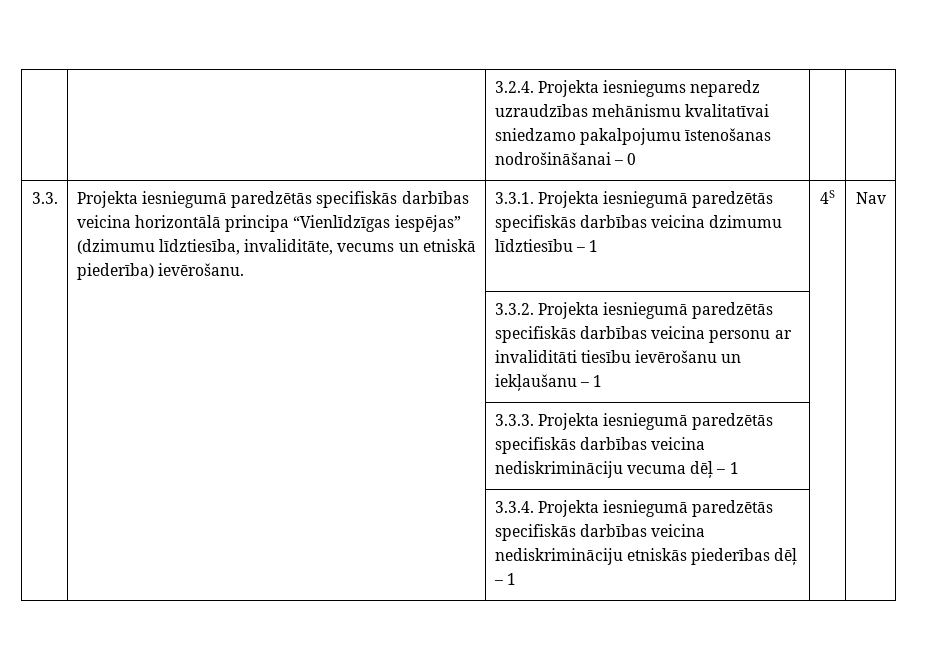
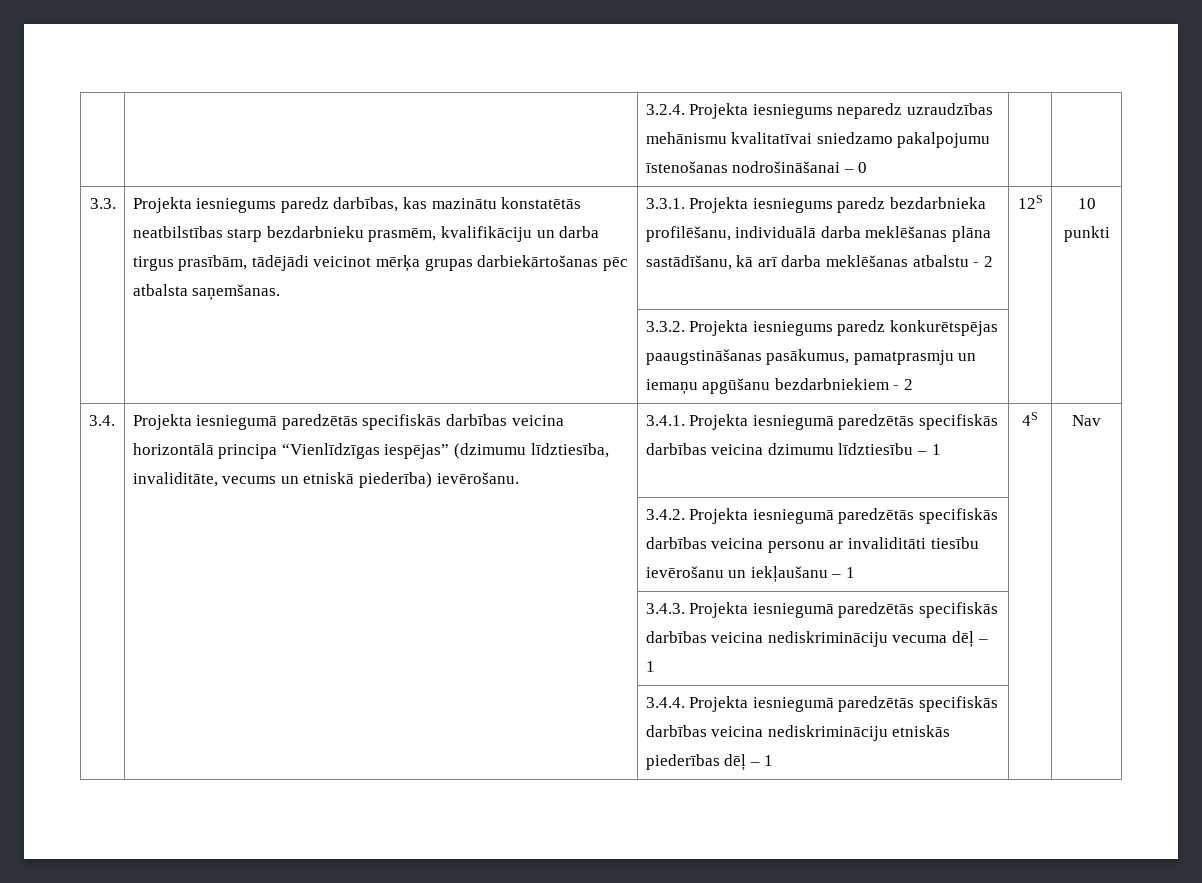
(58, 198) none -> [132,197,582,213] [132,226,600,242] [132,255,628,272] [132,284,281,301] [645,197,987,213] [645,226,992,242] [645,255,993,270] [1017,195,1043,209] [1077,198,1096,209] [1063,226,1110,242] [645,320,999,336] [645,349,977,365] [645,378,914,395] [88,415,115,426] | Projekta iesniegums paredz darbības, kas mazinātu konstatētās neatbilstības starp bezdarbnieku prasmēm, kvalifikāciju un darba tirgus prasībām, tādējādi veicinot mērķa grupas darbiekārtošanas pēc atbalsta saņemšanas. | 3.3.1. Projekta iesniegums paredz bezdarbnieka profilēšanu, individuālā darba meklēšanas plāna sastādīšanu, kā arī darba meklēšanas atbalstu - 2 | 12S | 10 punkti // | | 3.3.2. Projekta iesniegums paredz konkurētspējas paaugstināšanas pasākumus, pamatprasmju un iemaņu apgūšanu bezdarbniekiem - 2 | | // 3.4.
[494,192,534,204] 3.3.1. -> [645,415,685,426] 3.4.1.
[494,303,534,315] 3.3.2. -> [645,509,685,520] 3.4.2.
[494,414,534,426] 3.3.3. -> [645,603,685,614] 3.4.3.
[494,501,534,513] 3.3.4. -> [645,697,685,708] 3.4.4.

